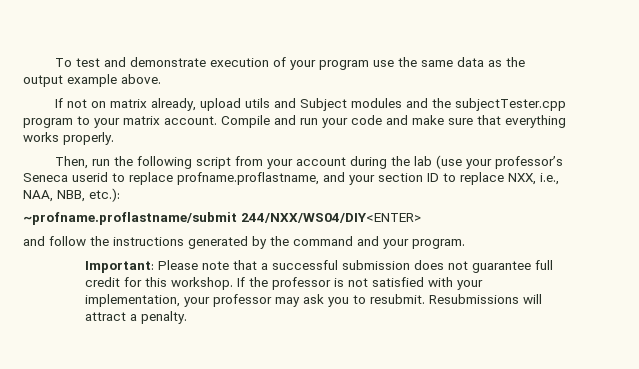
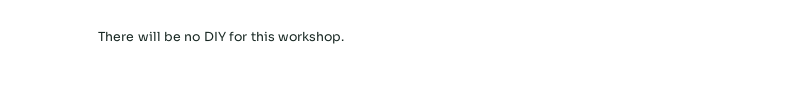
[54,57,525,70] [23,74,161,87] [54,98,566,111] [23,115,566,128] [23,132,114,145] [54,155,563,169] [23,172,559,185] [23,188,120,202] [23,212,421,225] [23,236,465,249] [85,260,554,273] [85,277,484,290] [85,294,543,307] [85,311,188,324] To test and demonstrate execution of your program use the same data as the output example above. // If not on matrix already, upload utils and Subject modules and the subjectTester.cpp program to your matrix account. Compile and run your code and make sure that everything works properly. // Then, run the following script from your account during the lab (use your professor’s Seneca userid to replace profname.proflastname, and your section ID to replace NXX, i.e., NAA, NBB, etc.): // ~profname.proflastname/submit 244/NXX/WS04/DIY<ENTER> // and follow the instructions generated by the command and your program. // Important: Please note that a successful submission does not guarantee full credit for this workshop. If the professor is not satisfied with your implementation, your professor may ask you to resubmit. Resubmissions will attract a penalty. -> [98,31,344,44] There will be no DIY for this workshop.

